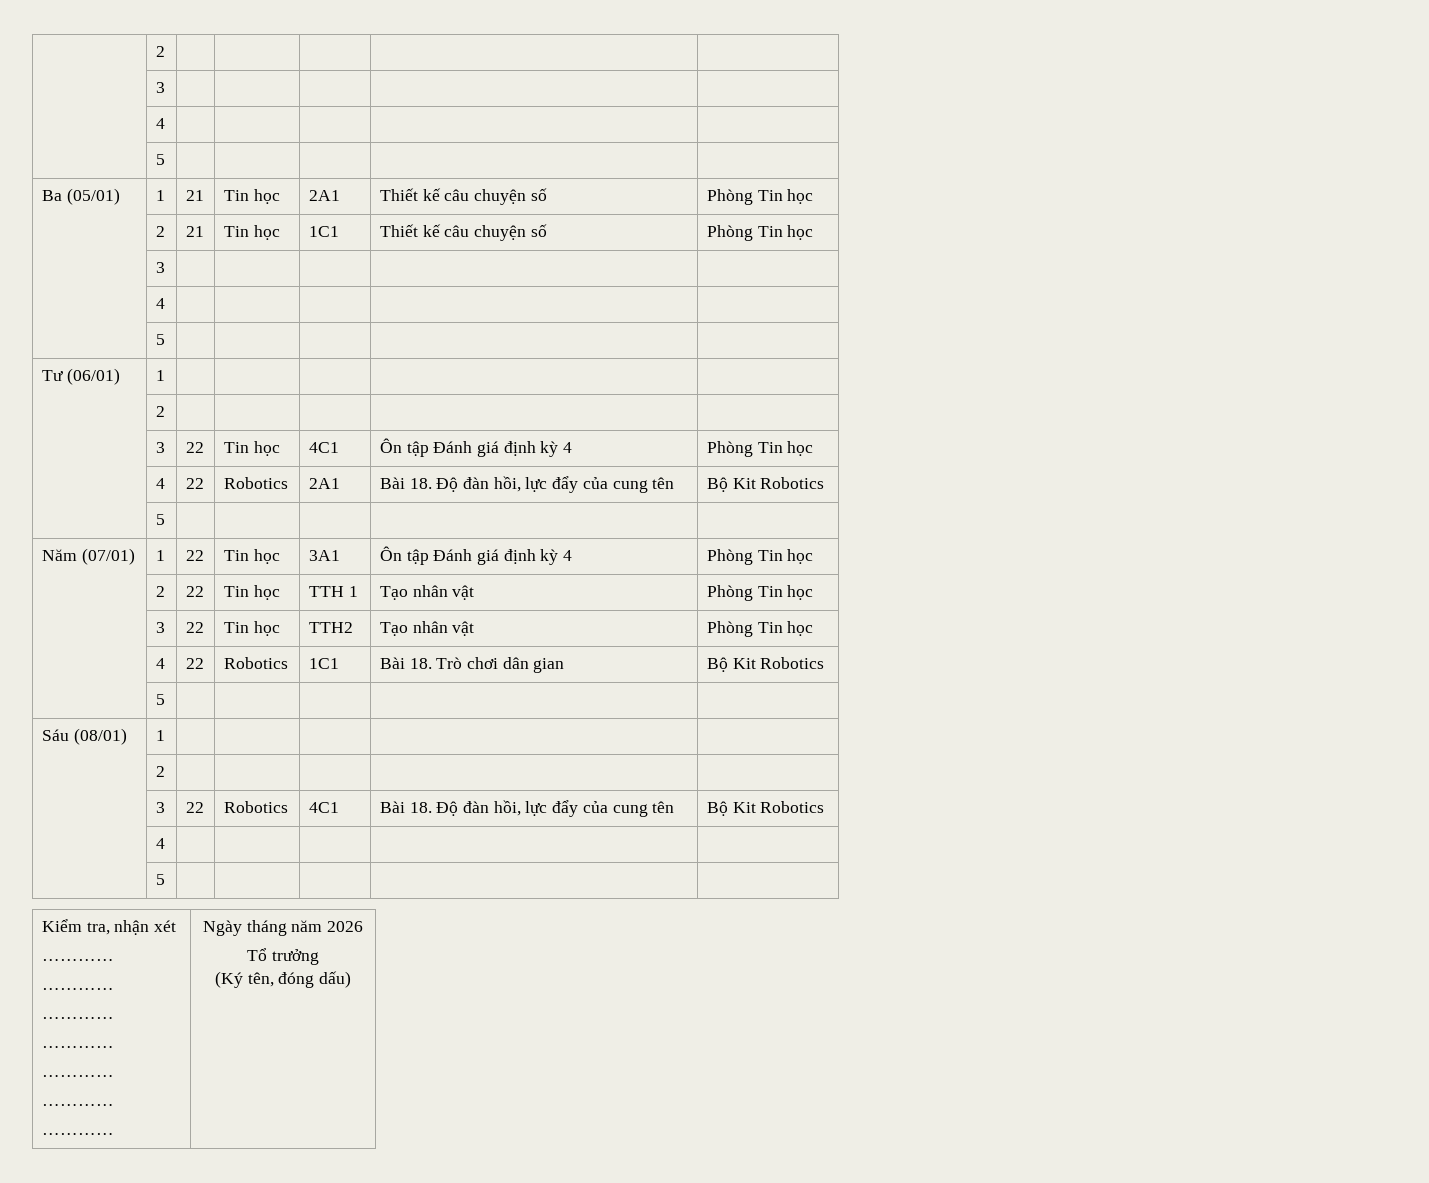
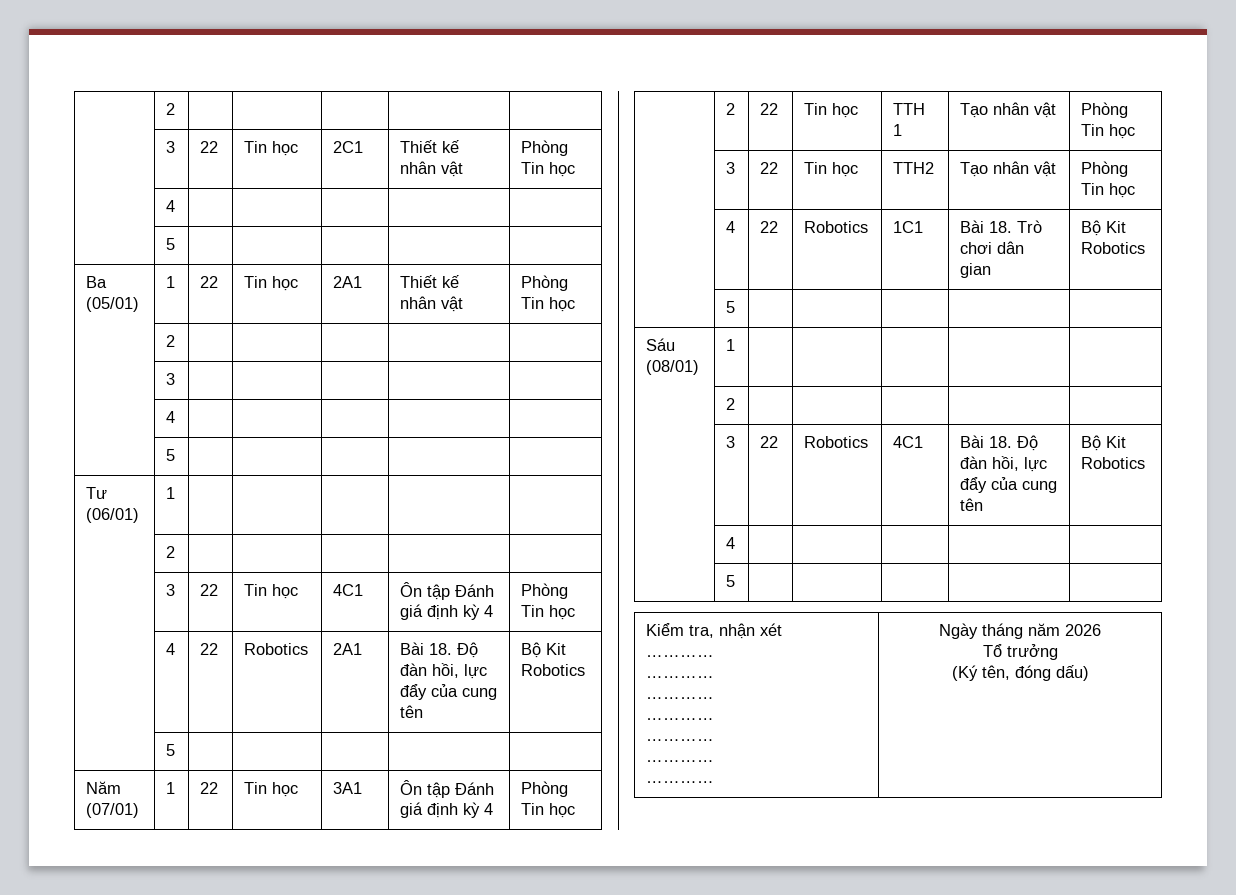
[155,46,165,57] [155,82,165,93] | 2 | | | | | // | 3 | | | | | -> [166,103,176,115] [166,141,176,153] [200,141,219,153] [244,141,299,156] [333,141,364,153] [400,140,460,153] [400,161,464,177] [521,140,569,156] [521,162,576,177] | 2 | | | | | // | 3 | 22 | Tin học | 2C1 | Thiết kế nhân vật | Phòng Tin học
[185,190,204,201] 21 -> [200,276,219,288] 22
[444,188,547,205] [706,189,814,205] [155,226,165,237] [185,226,204,237] [223,225,280,240] [308,226,339,237] [379,224,547,241] [706,225,814,241] câu chuyện số | Phòng Tin học // | 2 | 21 | Tin học | 1C1 | Thiết kế câu chuyện số | Phòng Tin học -> [400,296,464,312] [521,275,569,291] [521,297,576,312] [166,335,176,347] nhân vật | Phòng Tin học // | 2 | | | | |

